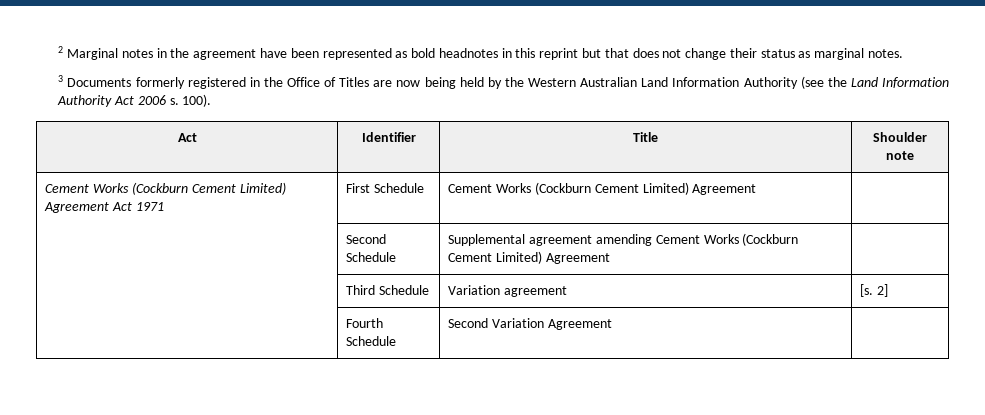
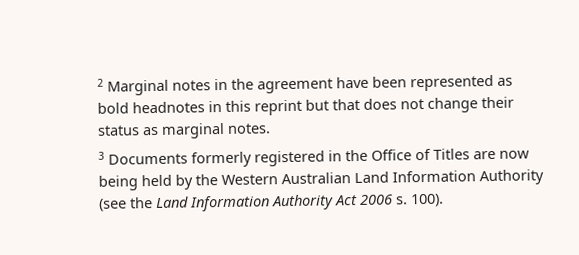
[177,133,197,142] [361,132,416,142] [633,132,658,142] [873,132,927,142] [886,151,914,160] [45,182,286,195] [44,202,165,213] [346,183,425,193] [448,182,757,195] [346,234,387,244] [346,252,397,262] [448,233,799,246] [448,251,611,264] [346,285,430,295] [448,285,568,297] [860,284,889,297] [346,318,384,328] [346,336,397,346] [448,318,613,330] // Act | Identifier | Title | Shoulder note // Cement Works (Cockburn Cement Limited) Agreement Act 1971 | First Schedule | Cement Works (Cockburn Cement Limited) Agreement | // | Second Schedule | Supplemental agreement amending Cement Works (Cockburn Cement Limited) Agreement | // | Third Schedule | Variation agreement | [s. 2] // | Fourth Schedule | Second Variation Agreement | -> (444, 200) none

